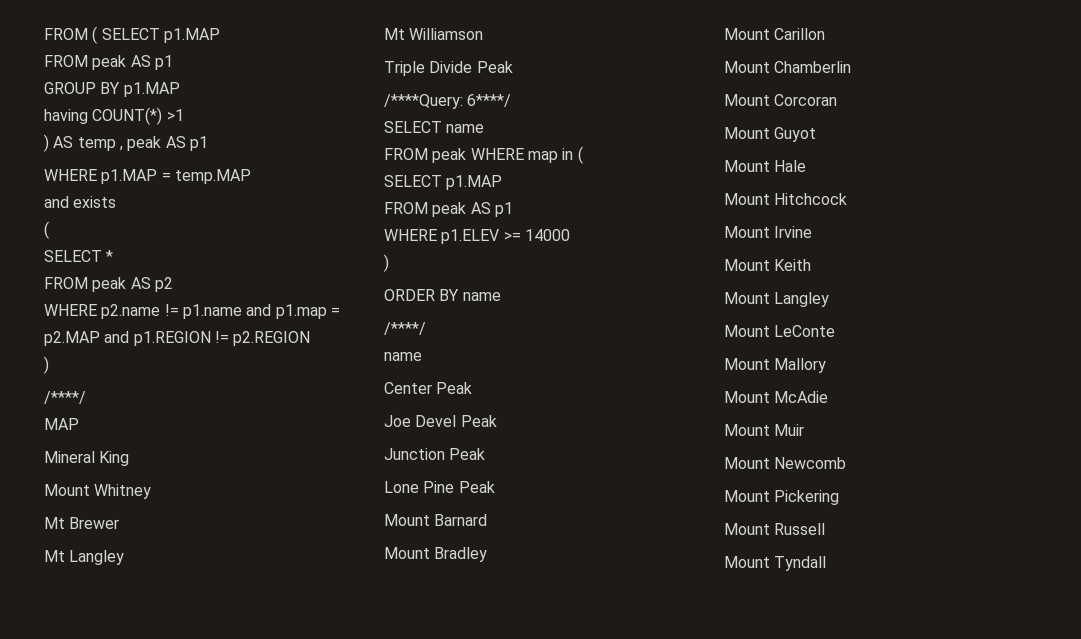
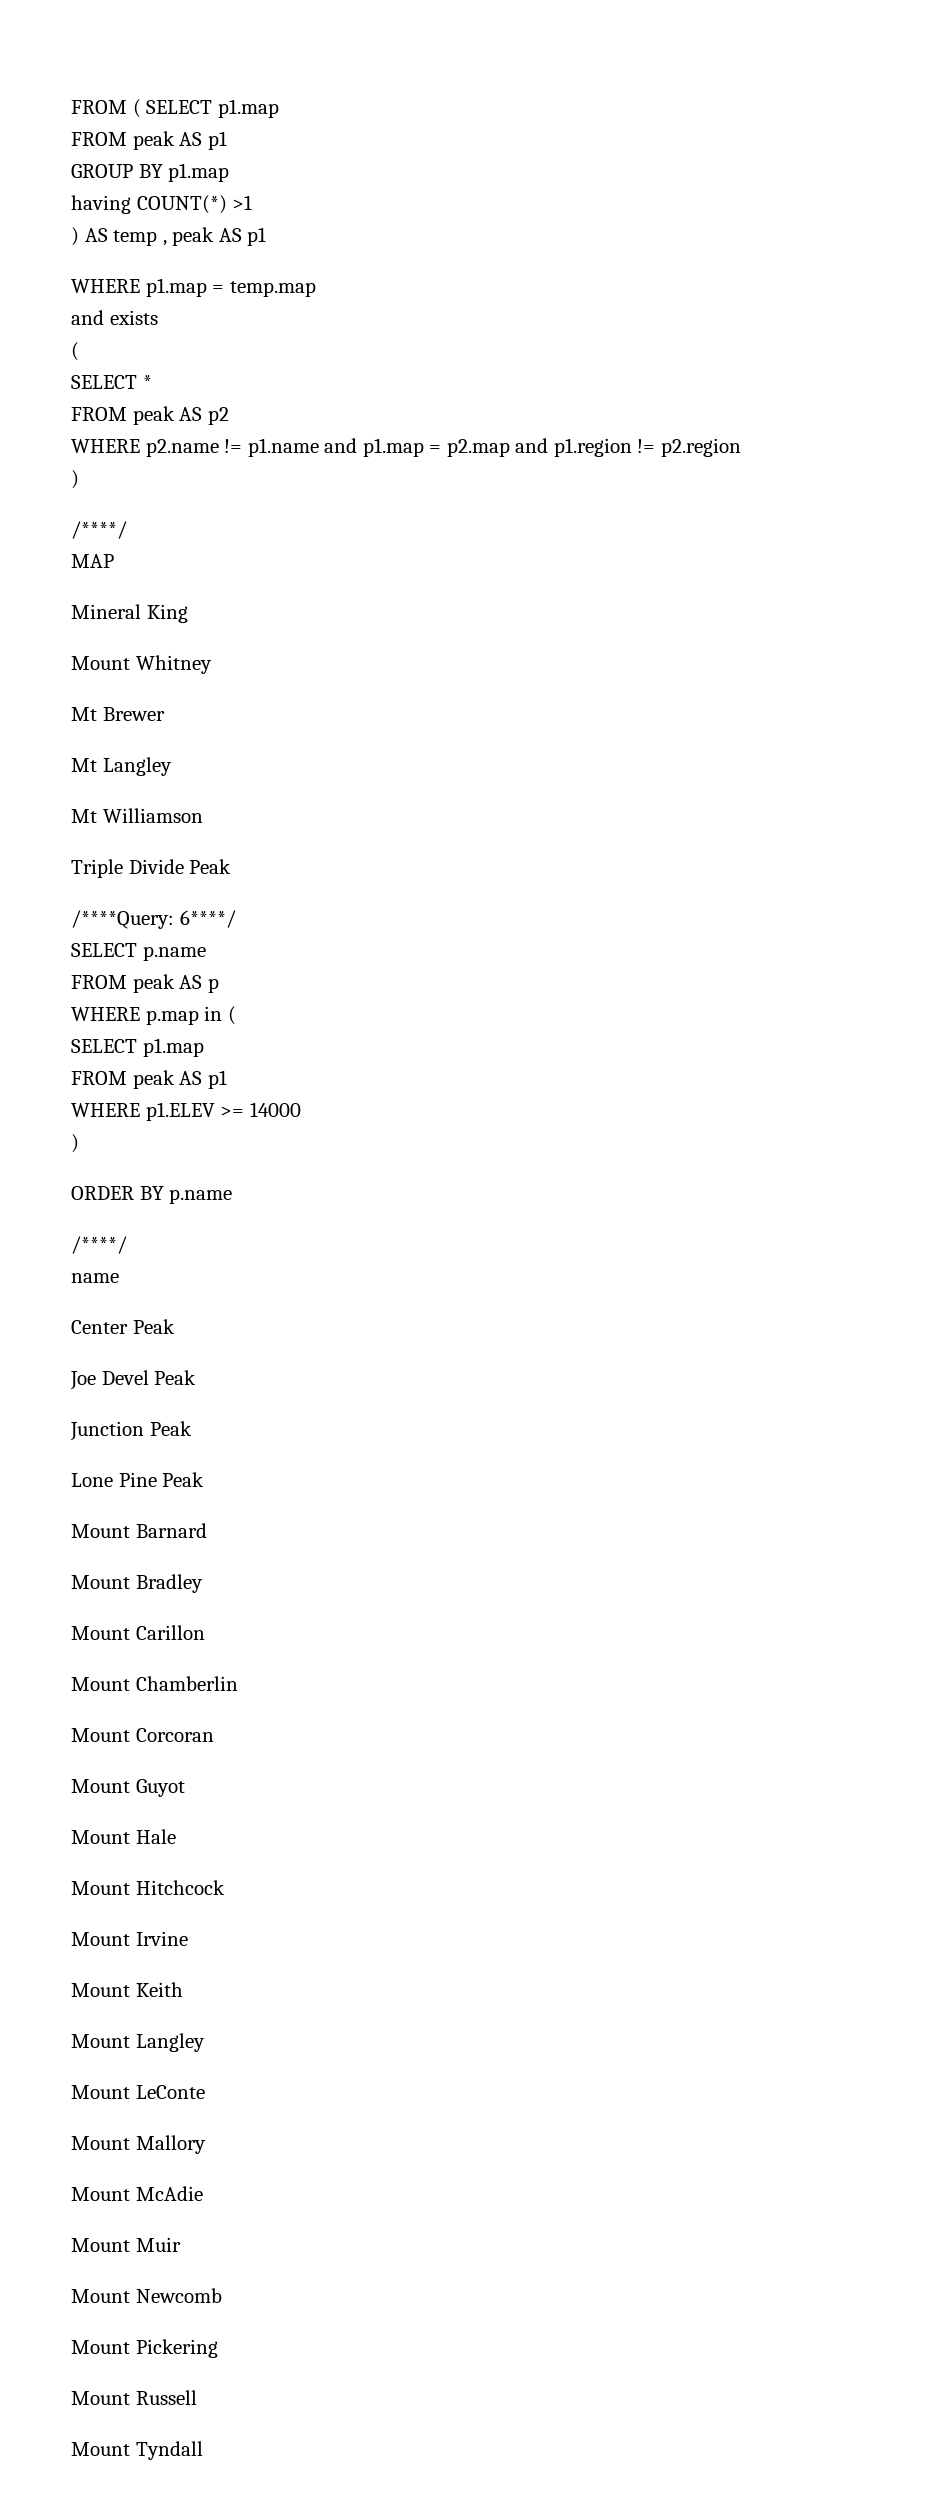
[163,28,220,43] p1.MAP -> [217,99,279,118] p1.map
[123,82,180,97] p1.MAP -> [168,163,230,182] p1.map
[101,169,251,184] p1.MAP = temp.MAP -> [145,278,316,297] p1.map = temp.map
[44,331,311,346] p2.MAP and p1.REGION != p2.REGION -> [446,438,741,457] p2.map and p1.region != p2.region
[446,124,485,133] [384,148,558,163] name // FROM peak WHERE map -> [142,946,206,961] [71,974,219,993] [71,1007,199,1025] p.name // FROM peak AS p // WHERE p.map
[446,175,503,190] p1.MAP -> [142,1038,204,1057] p1.map
[462,292,501,301] name -> [169,1189,233,1204] p.name

